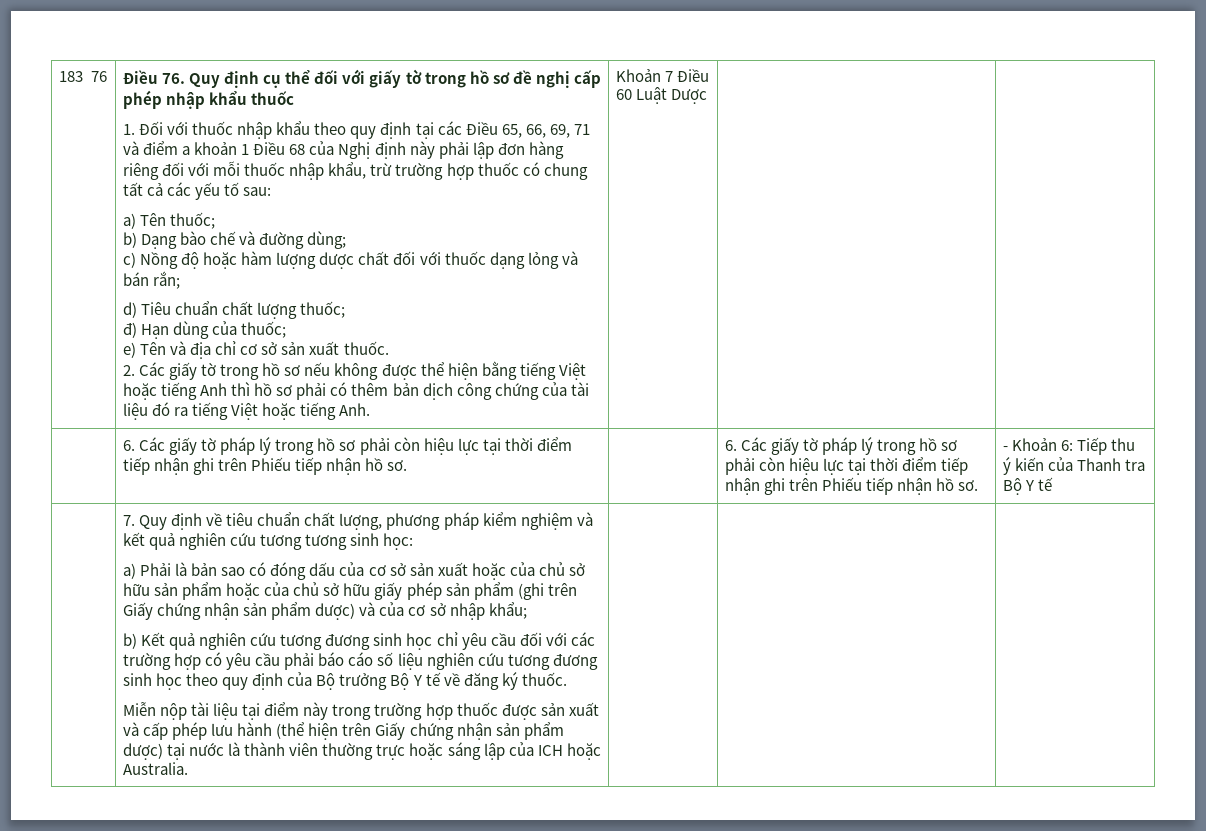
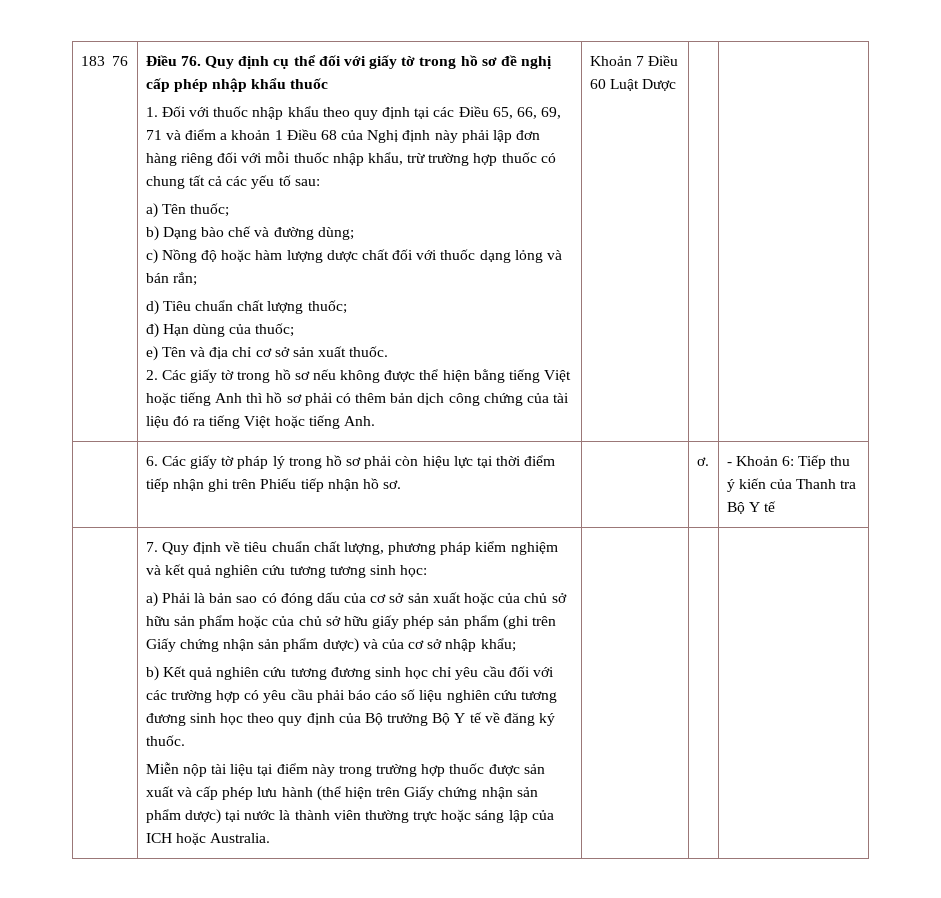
[725,437,958,455] [725,457,969,475] [725,477,979,495] 6. Các giấy tờ pháp lý trong hồ sơ phải còn hiệu lực tại thời điểm tiếp nhận ghi trên Phiếu tiếp nhận hồ sơ. -> [696,457,709,466] ơ.

